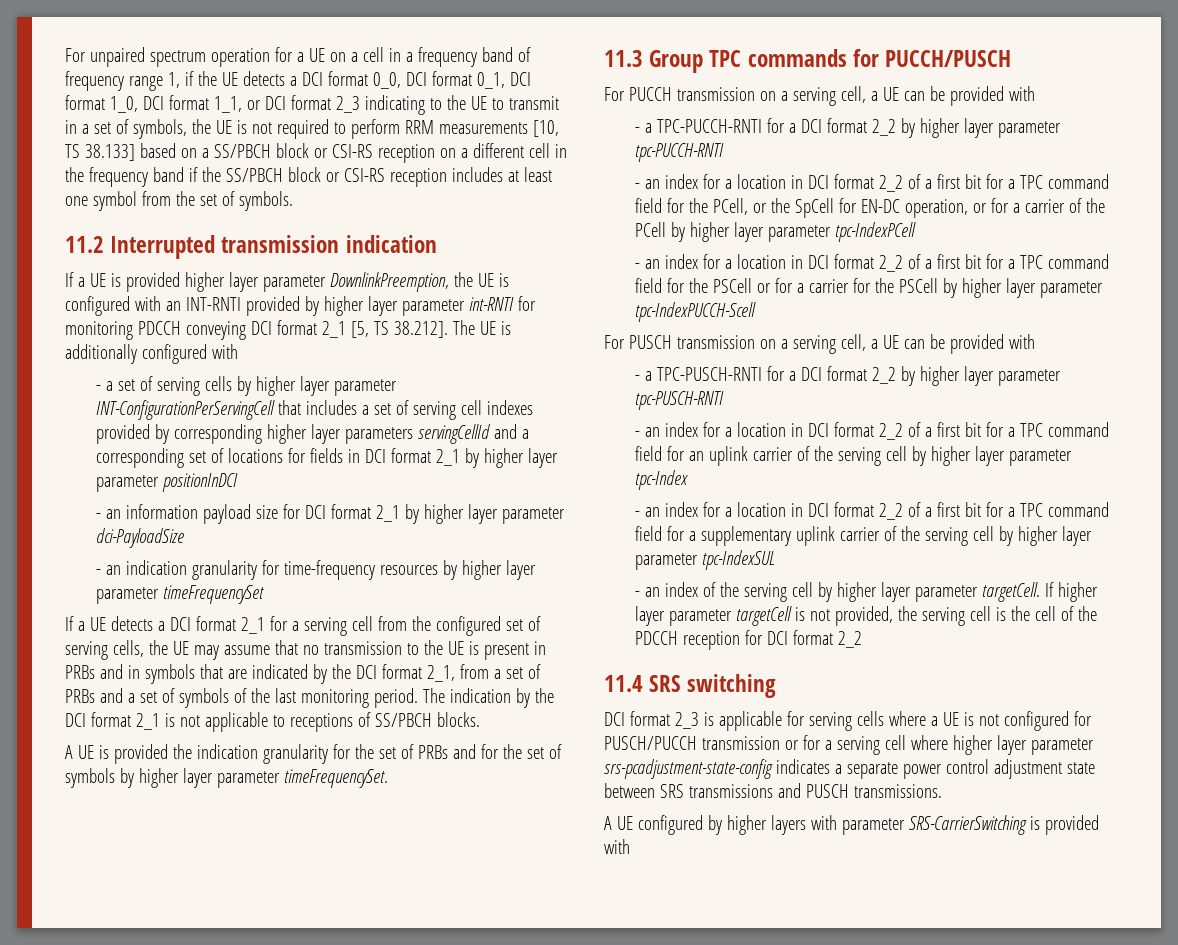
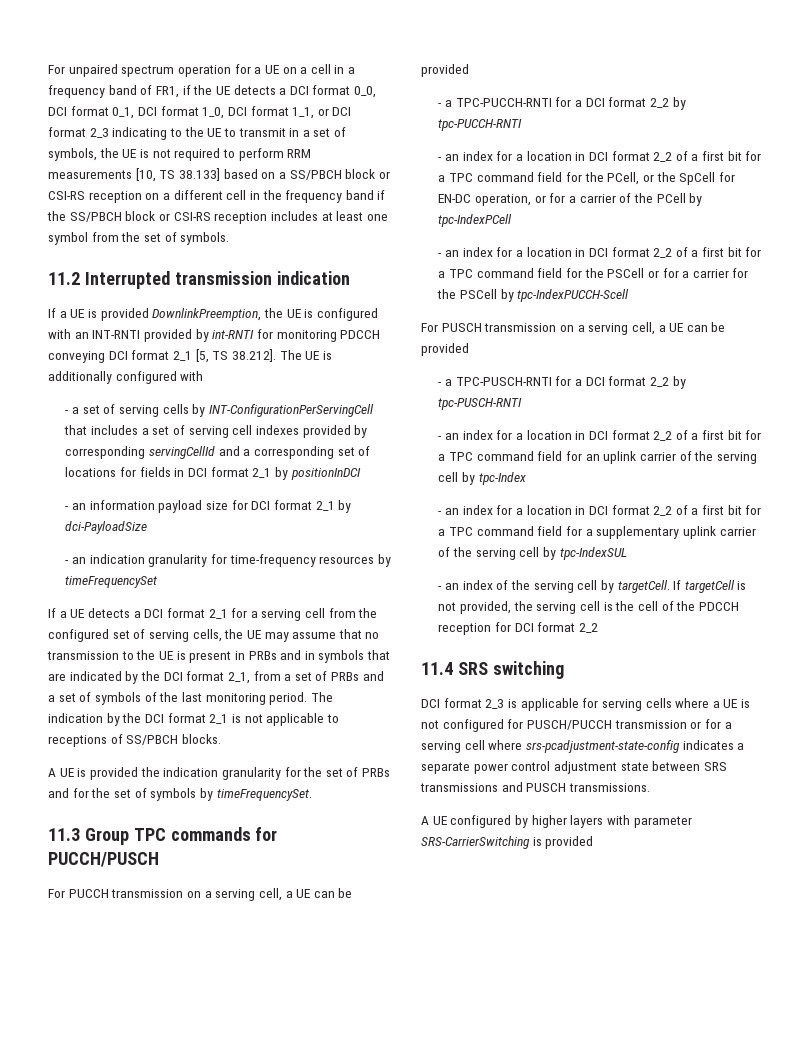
[65,71,180,91] frequency range 1, -> [155,86,179,98] FR1,
[184,272,326,292] higher layer parameter -> (149, 314) none
[323,296,465,316] higher layer parameter -> (209, 335) none
[256,376,398,396] higher layer parameter -> (206, 410) none
[267,424,414,444] higher layer parameters -> (146, 452) none
[484,448,559,468] [96,475,160,492] higher layer parameter -> (288, 473) none
[424,504,566,524] higher layer parameter -> (352, 506) none
[462,560,537,580] [96,587,160,604] higher layer parameter -> (391, 560) none
[138,768,280,788] higher layer parameter -> (213, 794) none
[1008,86,1035,101] with -> (469, 70) none
[920,118,1062,138] higher layer parameter -> (686, 103) none
[690,222,832,242] higher layer parameter -> (703, 199) none
[962,278,1104,298] higher layer parameter -> (514, 295) none
[1008,334,1035,349] with -> (469, 349) none
[920,366,1062,386] higher layer parameter -> (686, 382) none
[931,446,1073,466] higher layer parameter -> (476, 478) none
[1018,526,1093,546] [635,553,699,570] higher layer parameter -> (556, 553) none
[837,582,1099,602] [635,606,733,626] higher layer parameter targetCell. If higher layer parameter -> [617,580,682,593] targetCell. If
[952,735,1094,755] higher layer parameter -> (523, 745) none
[604,839,630,854] with -> (594, 842) none

